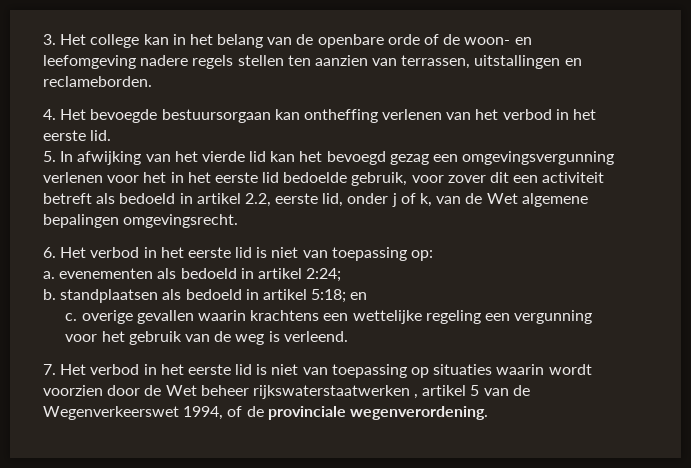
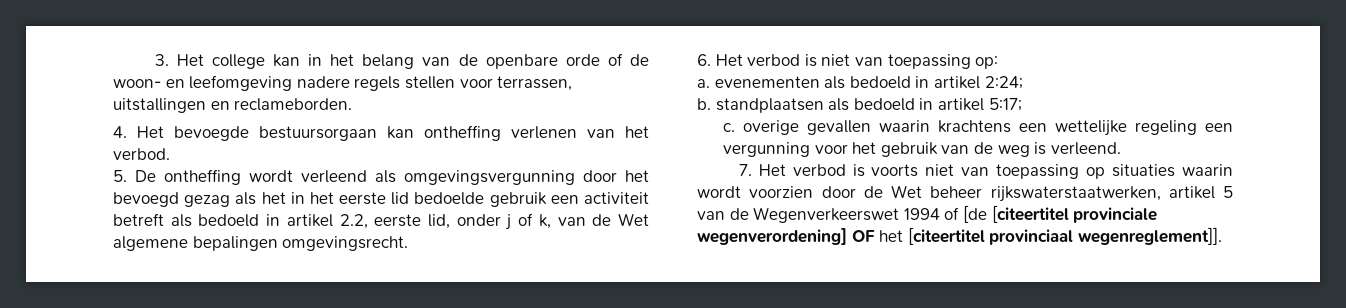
[287,55,398,66] ten aanzien van -> [459,78,493,88] voor
[502,109,597,120] [43,130,112,141] [43,151,615,165] [43,172,140,183] verbod in het eerste lid. // 5. In afwijking van het vierde lid kan het bevoegd gezag een omgevingsvergunning verlenen voor -> [113,148,170,160] [113,169,649,185] [113,192,257,207] verbod. // 5. De ontheffing wordt verleend als omgevingsvergunning door het bevoegd gezag als
[351,172,510,186] gebruik, voor zover dit -> [489,192,547,207] gebruik
[143,247,253,258] in het eerste lid -> (801, 60) none
[311,289,368,303] 5:18; en -> [988,98,1022,111] 5:17;
[143,364,268,375] in het eerste lid is -> [852,164,919,177] is voorts
[252,385,419,399] rijkswaterstaatwerken , -> [990,186,1161,202] rijkswaterstaatwerken,
[183,406,488,420] 1994, of de provinciale wegenverordening. -> [903,205,1158,223] [697,227,1222,245] 1994 of [de [citeertitel provinciale wegenverordening] OF het [citeertitel provinciaal wegenreglement]].

